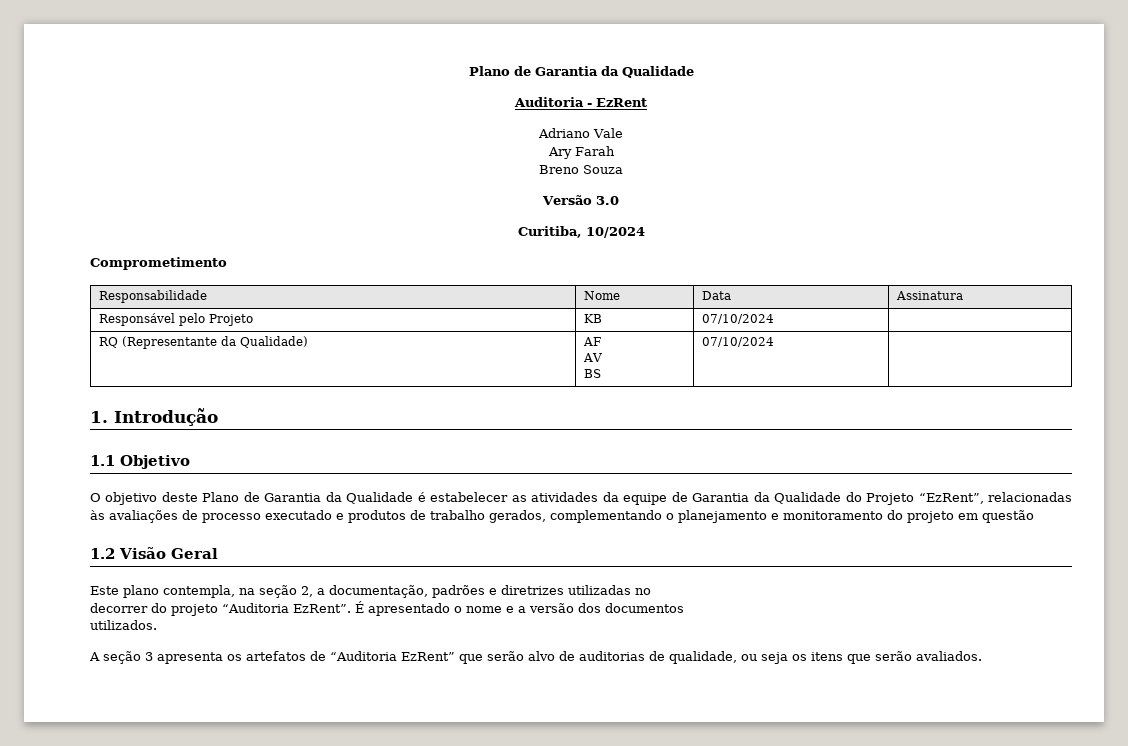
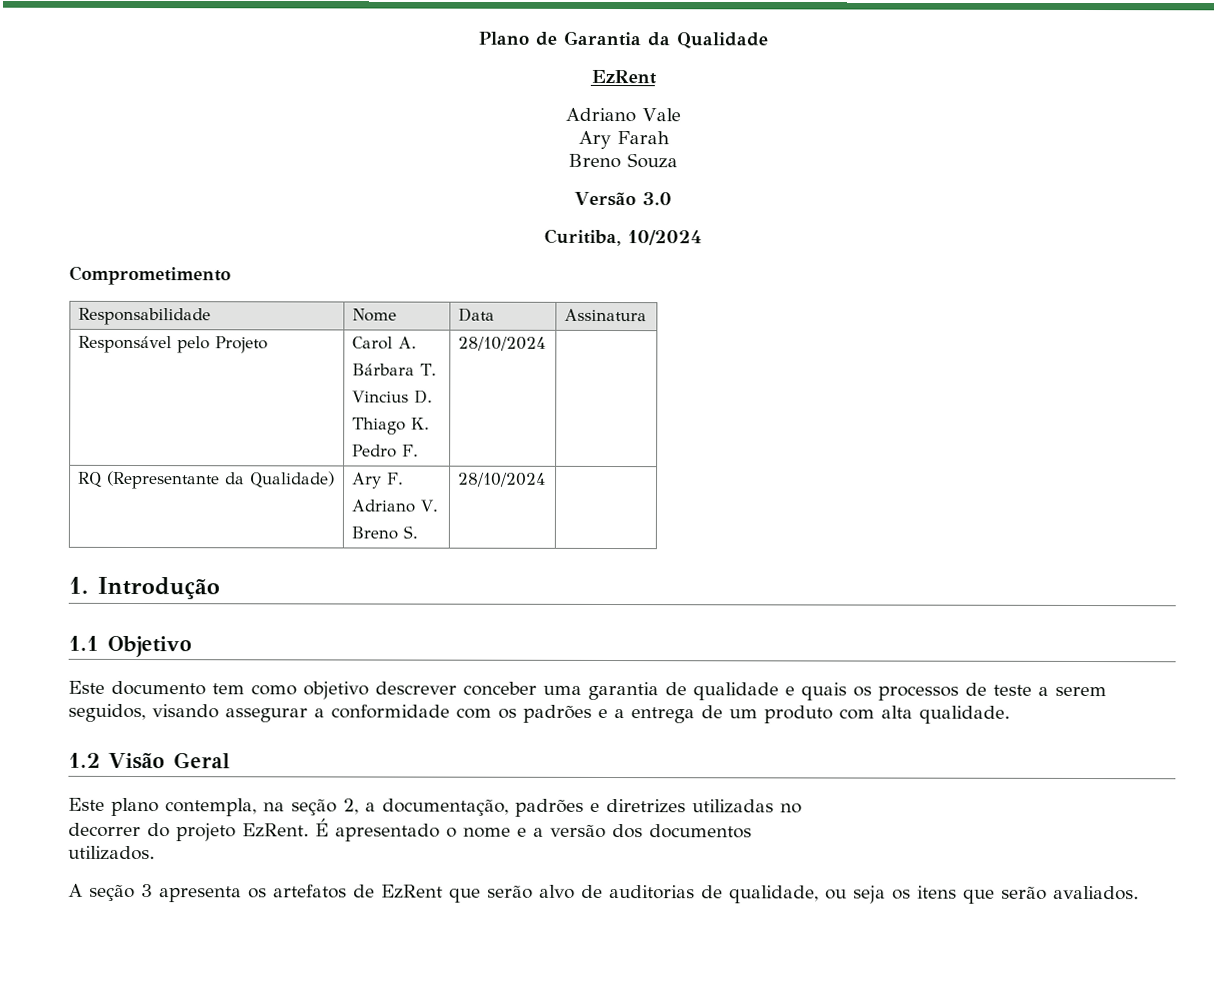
[514,97,592,107] Auditoria - -> (768, 40) none
[584,314,603,323] [702,314,775,324] [99,336,309,349] [583,337,602,346] [583,353,603,362] [584,369,602,378] [702,337,775,347] [90,408,218,426] [90,455,190,469] [90,492,1072,505] [90,510,1034,523] KB | 07/10/2024 | // RQ (Representante da Qualidade) | AF // AV // BS | 07/10/2024 | // 1. Introdução // 1.1 Objetivo // O objetivo deste Plano de Garantia da Qualidade é estabelecer as atividades da equipe de Garantia da Qualidade do Projeto “EzRent”, relacionadas às avaliações de processo executado e produtos de trabalho gerados, complementando o planejamento e monitoramento do projeto em questão -> [352,336,418,350] [352,363,438,376] [352,389,434,404] [352,417,431,435] [352,444,420,458] [458,336,547,351] [78,470,336,490] [352,472,405,489] [351,499,439,513] [351,525,419,540] [458,472,547,487] [68,576,220,600] [68,635,192,658] [68,680,1107,701] [68,703,1010,724] Carol A. // Bárbara T. // Vincius D. // Thiago K. // Pedro F. | 28/10/2024 | // RQ (Representante da Qualidade) | Ary F. // Adriano V. // Breno S. | 28/10/2024 | // 1. Introdução // 1.1 Objetivo // Este documento tem como objetivo descrever conceber uma garantia de qualidade e quais os processos de teste a serem seguidos, visando assegurar a conformidade com os padrões e a entrega de um produto com alta qualidade.
[222,603,351,613] “Auditoria EzRent”. -> [242,823,309,838] EzRent.
[330,651,455,661] “Auditoria EzRent” -> [381,884,443,899] EzRent

